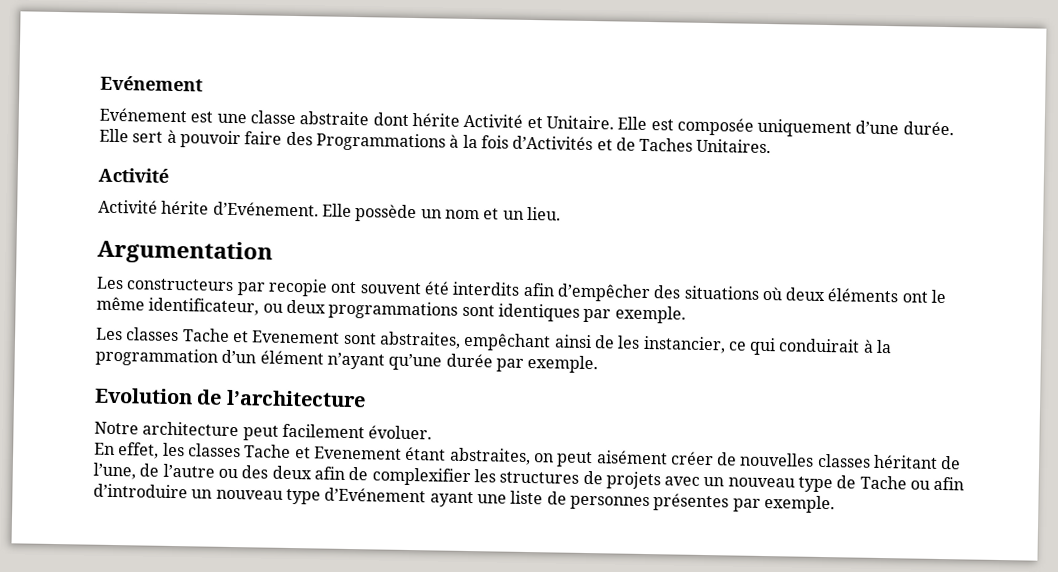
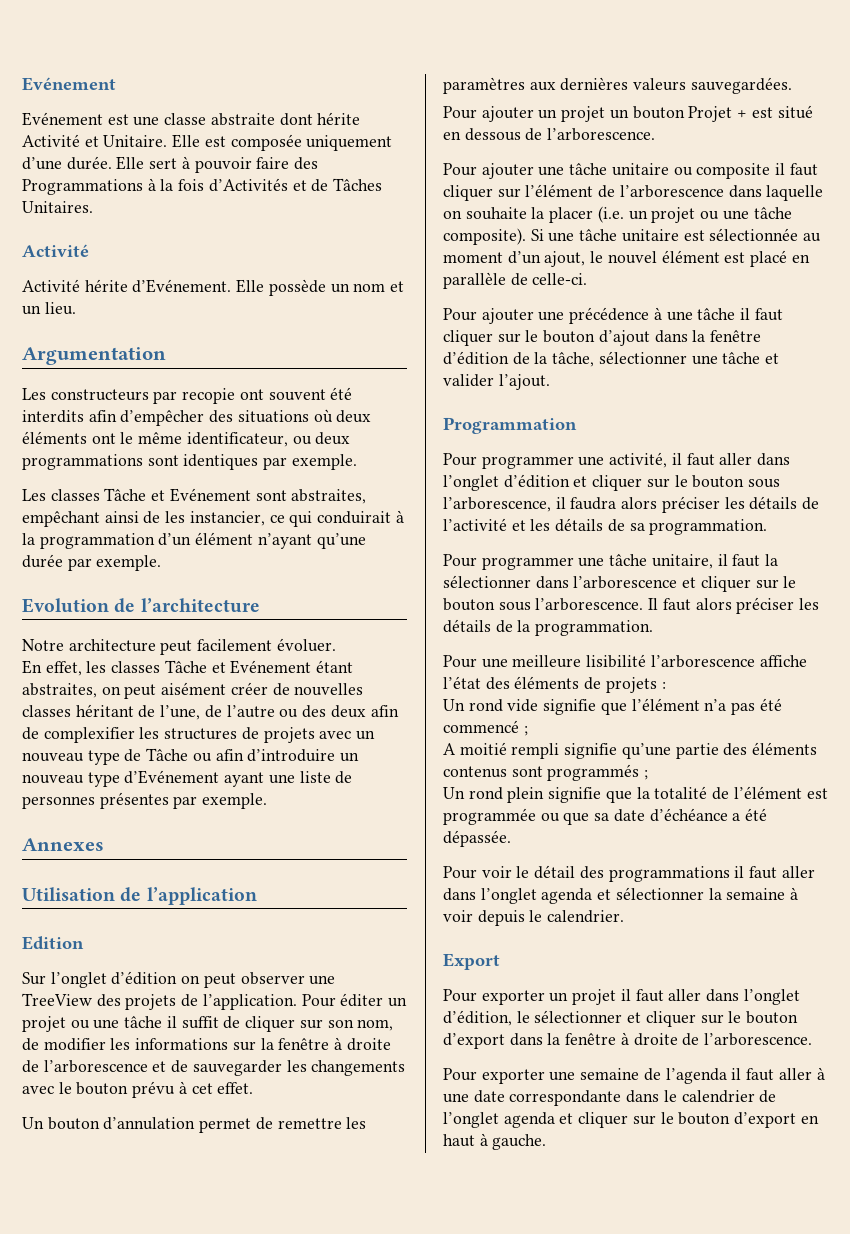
[639,137,694,152] Taches -> [333,178,383,191] Tâches
[182,328,341,344] Tache et Evenement -> [104,488,251,502] Tâche et Evénement
[244,444,402,460] Tache et Evenement -> [164,660,312,674] Tâche et Evénement
[859,475,907,490] Tache -> [146,748,189,761] Tâche
(835, 504) none -> [22,838,104,851] [22,887,257,905] [22,936,84,950] [22,971,336,988] [22,993,408,1010] [22,1016,394,1032] [22,1037,391,1051] [22,1060,406,1076] [22,1081,254,1098] [22,1117,367,1133] [443,77,792,94] [443,105,813,122] [443,128,656,141] [443,163,818,179] [443,184,824,201] [443,206,792,223] [443,228,822,245] [443,250,810,267] [443,272,588,289] [443,307,783,324] [443,330,762,346] [443,351,780,367] [443,374,550,390] [443,417,577,434] [443,452,791,469] [443,474,781,491] [443,496,820,513] [443,518,768,535] [443,554,779,570] [443,575,797,592] [443,597,820,614] [443,619,654,636] [443,654,807,668] [443,676,666,693] [443,698,782,715] [443,720,528,736] [443,742,818,759] [443,764,649,781] [443,786,828,803] [443,808,768,825] [443,830,511,847] [443,865,815,882] [443,887,799,904] [443,910,625,926] [443,953,500,970] [443,989,800,1005] [443,1010,799,1027] [443,1032,813,1049] [443,1067,825,1084] [443,1090,777,1106] [443,1112,819,1128] [443,1133,547,1150] // Annexes // Utilisation de l’application // Edition // Sur l’onglet d’édition on peut observer une TreeView des projets de l’application. Pour éditer un projet ou une tâche il suffit de cliquer sur son nom, de modifier les informations sur la fenêtre à droite de l’arborescence et de sauvegarder les changements avec le bouton prévu à cet effet. // Un bouton d’annulation permet de remettre les paramètres aux dernières valeurs sauvegardées. // Pour ajouter un projet un bouton Projet + est situé en dessous de l’arborescence. // Pour ajouter une tâche unitaire ou composite il faut cliquer sur l’élément de l’arborescence dans laquelle on souhaite la placer (i.e. un projet ou une tâche composite). Si une tâche unitaire est sélectionnée au moment d’un ajout, le nouvel élément est placé en parallèle de celle-ci. // Pour ajouter une précédence à une tâche il faut cliquer sur le bouton d’ajout dans la fenêtre d’édition de la tâche, sélectionner une tâche et valider l’ajout. // Programmation // Pour programmer une activité, il faut aller dans l’onglet d’édition et cliquer sur le bouton sous l’arborescence, il faudra alors préciser les détails de l’activité et les détails de sa programmation. // Pour programmer une tâche unitaire, il faut la sélectionner dans l’arborescence et cliquer sur le bouton sous l’arborescence. Il faut alors préciser les détails de la programmation. // Pour une meilleure lisibilité l’arborescence affiche l’état des éléments de projets : // Un rond vide signifie que l’élément n’a pas été commencé ; // A moitié rempli signifie qu’une partie des éléments contenus sont programmés ; // Un rond plein signifie que la totalité de l’élément est programmée ou que sa date d’échéance a été dépassée. // Pour voir le détail des programmations il faut aller dans l’onglet agenda et sélectionner la semaine à voir depuis le calendrier. // Export // Pour exporter un projet il faut aller dans l’onglet d’édition, le sélectionner et cliquer sur le bouton d’export dans la fenêtre à droite de l’arborescence. // Pour exporter une semaine de l’agenda il faut aller à une date correspondante dans le calendrier de l’onglet agenda et cliquer sur le bouton d’export en haut à gauche.

